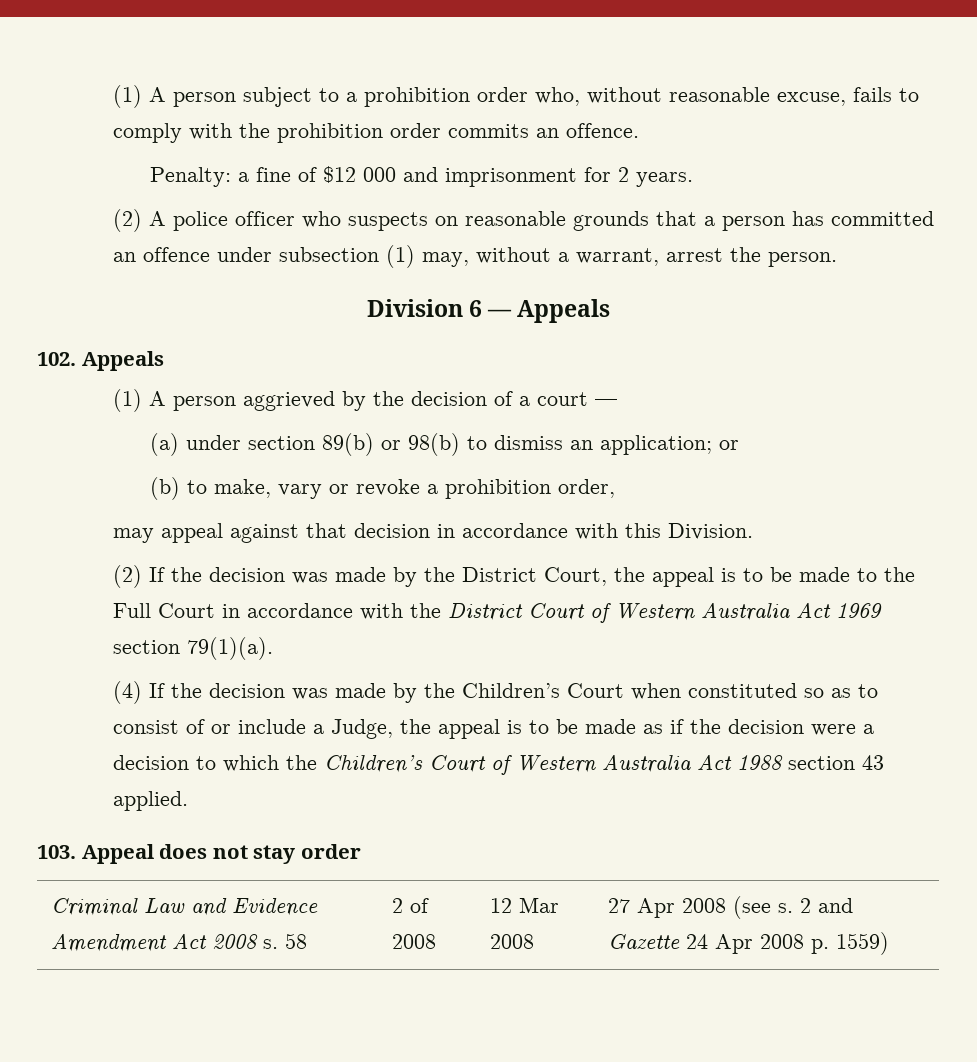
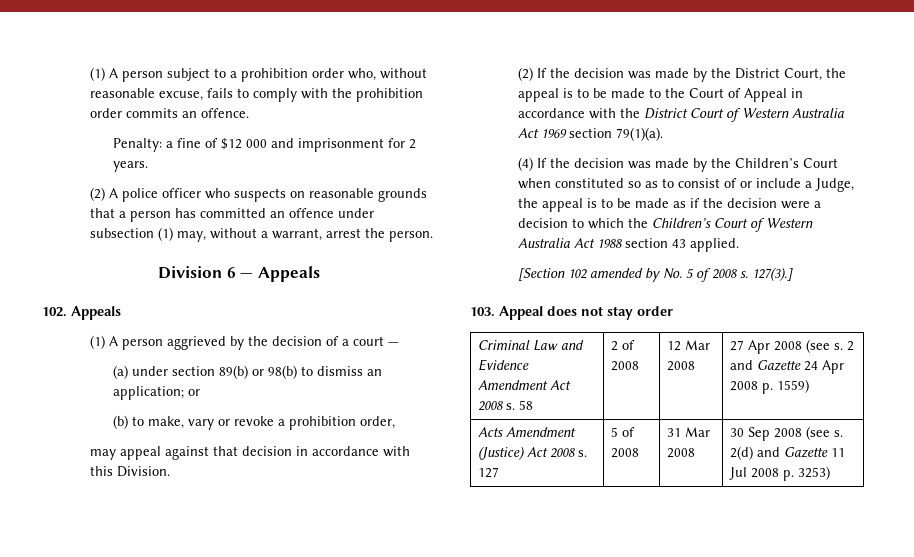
[112,603,215,618] Full Court -> [688,88,787,102] Court of Appeal
(188, 801) none -> [517,267,793,282] // [Section 102 amended by No. 5 of 2008 s. 127(3).]
(890, 943) none -> [478,427,577,437] [478,446,588,460] [478,467,500,478] [611,427,636,437] [611,448,640,458] [667,427,711,437] [667,448,696,458] [730,426,844,441] [730,446,846,460] [729,466,831,481] // Acts Amendment (Justice) Act 2008 s. 127 | 5 of 2008 | 31 Mar 2008 | 30 Sep 2008 (see s. 2(d) and Gazette 11 Jul 2008 p. 3253)

